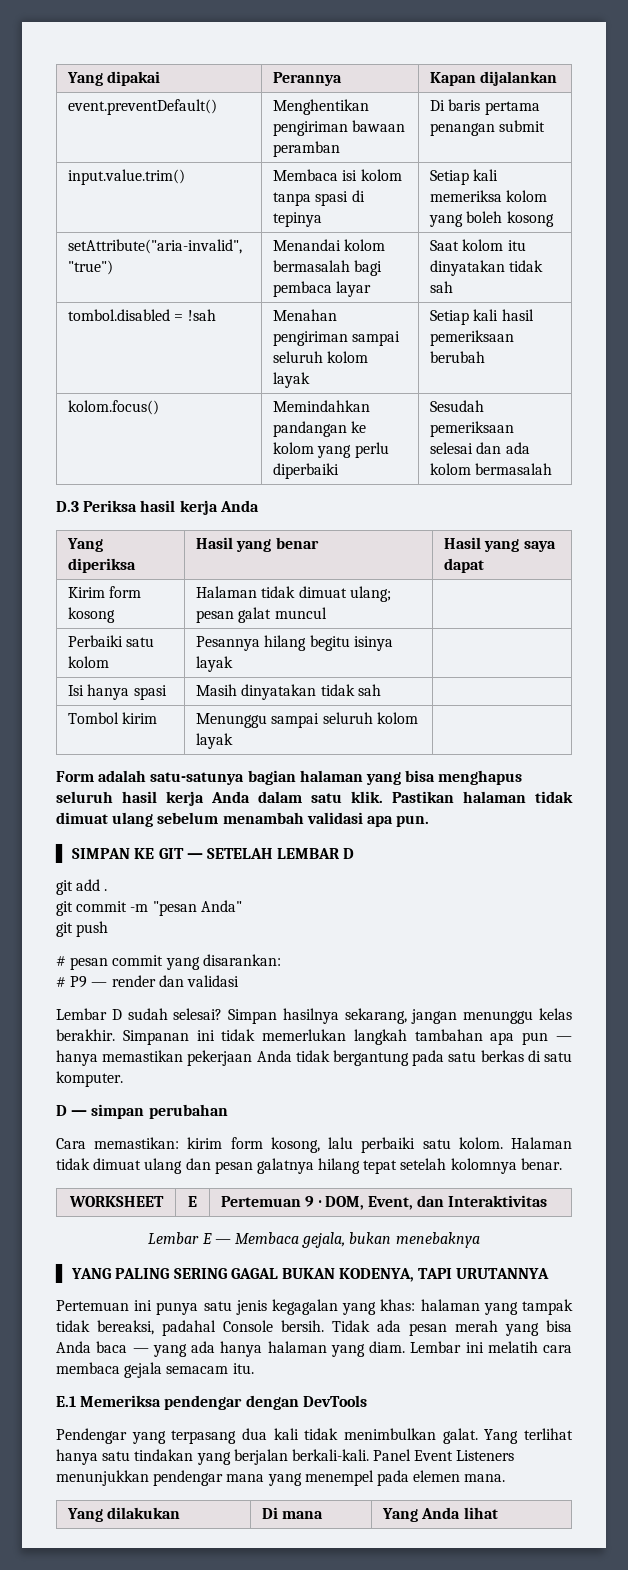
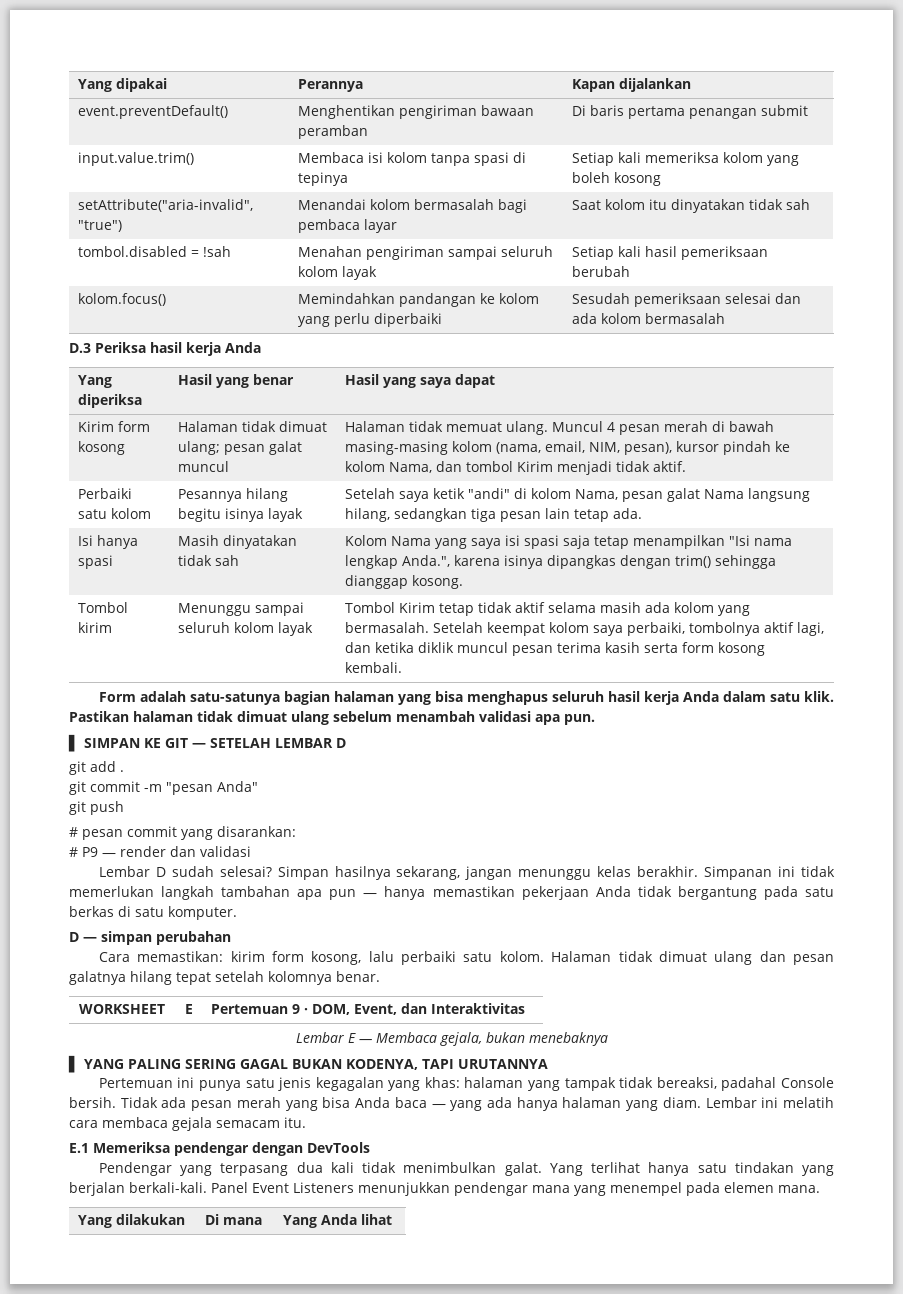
(327, 613) none -> [345,421,775,435] [345,441,791,455] [345,461,687,475] Halaman tidak memuat ulang. Muncul 4 pesan merah di bawah masing-masing kolom (nama, email, NIM, pesan), kursor pindah ke kolom Nama, dan tombol Kirim menjadi tidak aktif.
(234, 664) none -> [345,488,811,502] [345,508,643,522] Setelah saya ketik "andi" di kolom Nama, pesan galat Nama langsung hilang, sedangkan tiga pesan lain tetap ada.
(381, 690) none -> [345,535,793,549] [345,555,777,569] [345,575,464,589] Kolom Nama yang saya isi spasi saja tetap menampilkan "Isi nama lengkap Anda.", karena isinya dipangkas dengan trim() sehingga dianggap kosong.
(234, 741) none -> [345,602,751,616] [345,622,825,636] [345,642,766,656] [345,662,403,673] Tombol Kirim tetap tidak aktif selama masih ada kolom yang bermasalah. Setelah keempat kolom saya perbaiki, tombolnya aktif lagi, dan ketika diklik muncul pesan terima kasih serta form kosong kembali.

